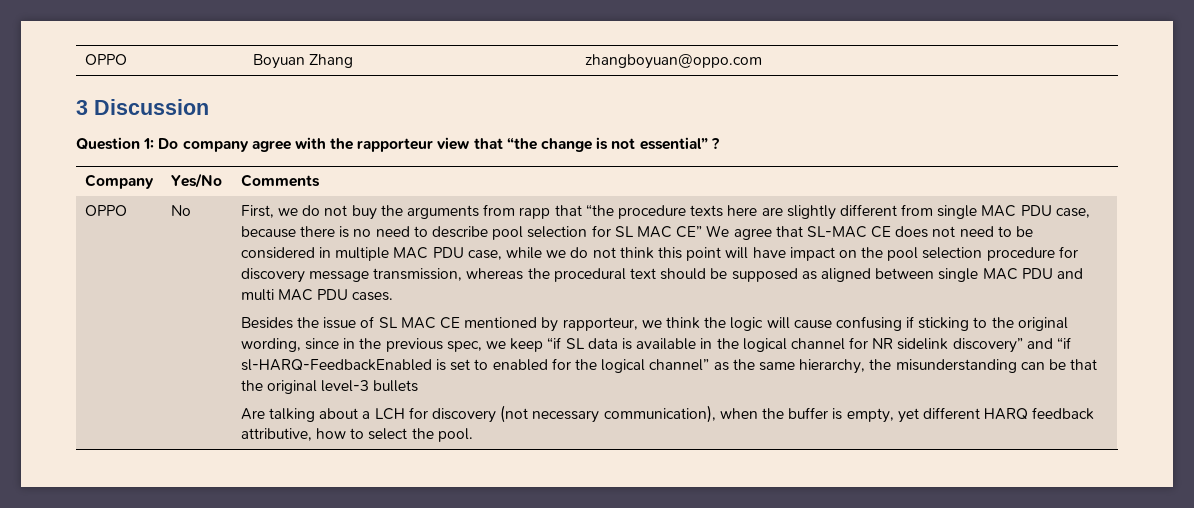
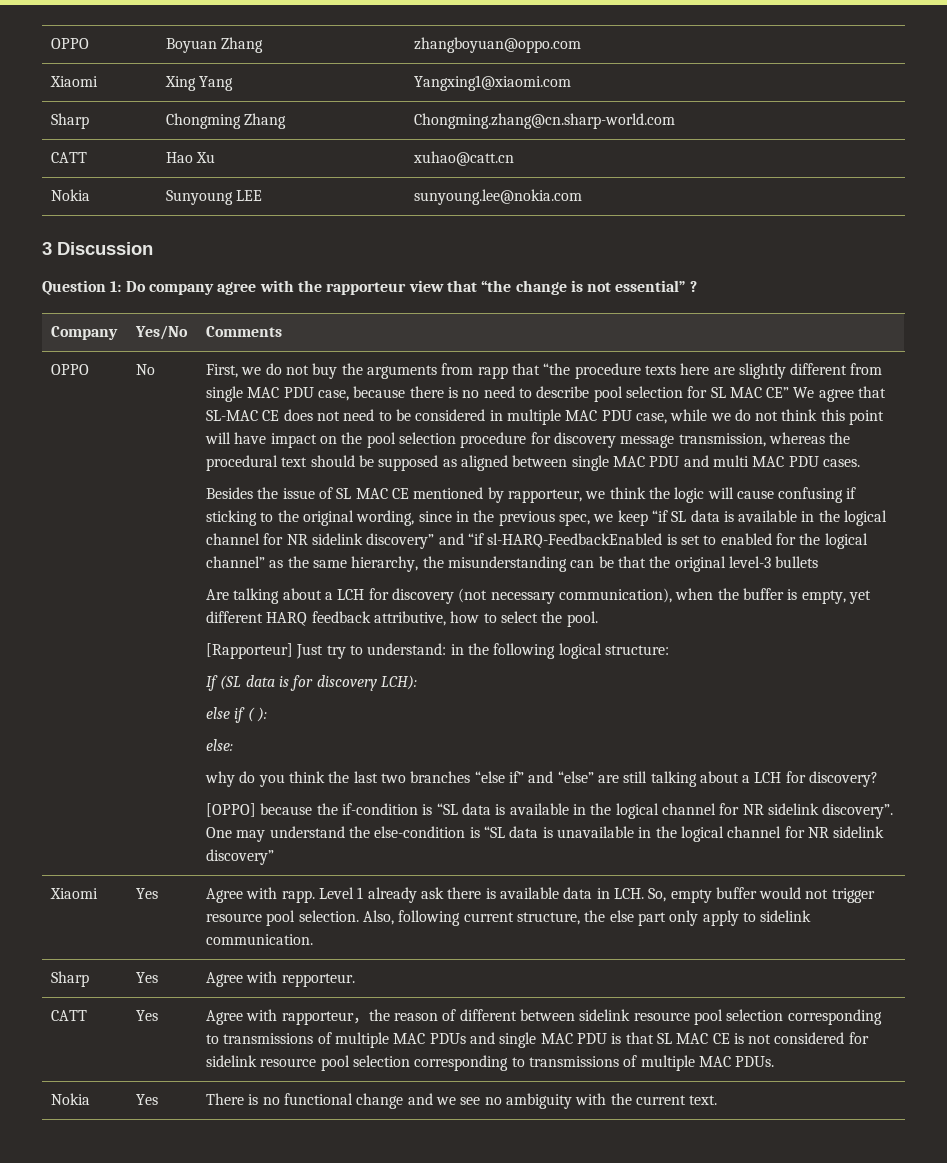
(762, 61) none -> [50,76,99,87] [165,76,234,91] [414,75,572,91] [51,113,90,129] [166,113,287,129] [414,113,676,129] [51,152,88,163] [166,152,216,163] [413,151,515,166] [51,189,91,201] [166,190,263,205] [414,189,583,205] // Xiaomi | Xing Yang | Yangxing1@xiaomi.com // Sharp | Chongming Zhang | Chongming.zhang@cn.sharp-world.com // CATT | Hao Xu | xuhao@catt.cn // Nokia | Sunyoung LEE | sunyoung.lee@nokia.com
(473, 435) none -> [206,643,669,659] [206,675,417,691] [206,707,267,723] [206,739,234,751] [205,771,879,787] [206,803,894,819] [206,826,885,842] [206,849,275,865] [50,888,99,899] [136,888,159,899] [206,887,875,903] [206,910,812,926] [206,934,314,945] [51,971,90,987] [136,972,159,983] [206,971,355,987] [51,1010,88,1021] [136,1010,159,1021] [206,1009,882,1025] [206,1032,869,1048] [206,1055,775,1071] [51,1093,91,1105] [136,1094,159,1105] [206,1093,718,1109] // [Rapporteur] Just try to understand: in the following logical structure: // If (SL data is for discovery LCH): // else if ( ): // else: // why do you think the last two branches “else if” and “else” are still talking about a LCH for discovery? // [OPPO] because the if-condition is “SL data is available in the logical channel for NR sidelink discovery”. One may understand the else-condition is “SL data is unavailable in the logical channel for NR sidelink discovery” // Xiaomi | Yes | Agree with rapp. Level 1 already ask there is available data in LCH. So, empty buffer would not trigger resource pool selection. Also, following current structure, the else part only apply to sidelink communication. // Sharp | Yes | Agree with repporteur. // CATT | Yes | Agree with rapporteur，the reason of different between sidelink resource pool selection corresponding to transmissions of multiple MAC PDUs and single MAC PDU is that SL MAC CE is not considered for sidelink resource pool selection corresponding to transmissions of multiple MAC PDUs. // Nokia | Yes | There is no functional change and we see no ambiguity with the current text.

